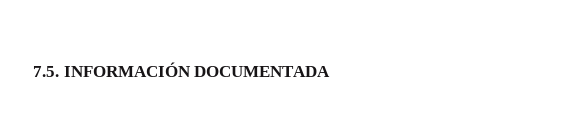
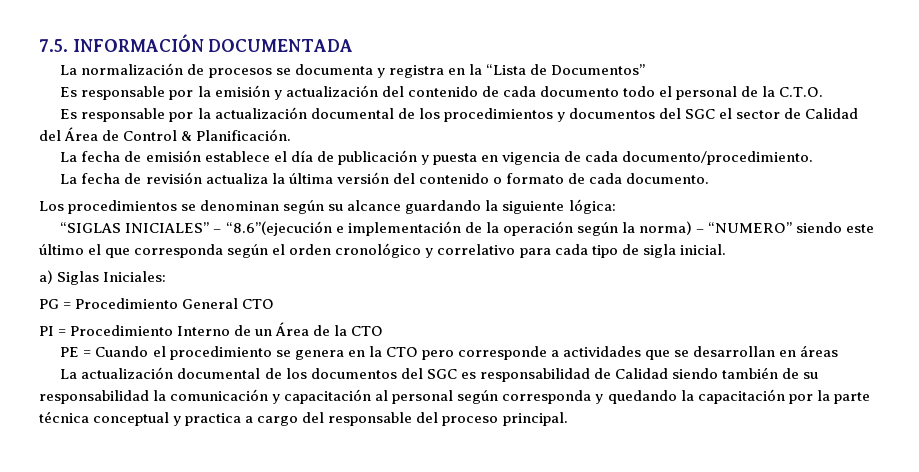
(331, 71) none -> [60,63,645,78] [60,85,824,100] [60,107,859,122] [39,127,292,141] [60,150,814,165] [60,172,710,184] [39,199,616,214] [60,221,875,236] [39,243,726,258] [39,270,167,285] [39,298,275,309] [39,322,384,336] [60,345,839,360] [60,367,819,382] [39,389,870,404] [39,411,568,426] // La normalización de procesos se documenta y registra en la “Lista de Documentos” // Es responsable por la emisión y actualización del contenido de cada documento todo el personal de la C.T.O. // Es responsable por la actualización documental de los procedimientos y documentos del SGC el sector de Calidad del Área de Control & Planificación. // La fecha de emisión establece el día de publicación y puesta en vigencia de cada documento/procedimiento. // La fecha de revisión actualiza la última versión del contenido o formato de cada documento. // Los procedimientos se denominan según su alcance guardando la siguiente lógica: // “SIGLAS INICIALES” – “8.6”(ejecución e implementación de la operación según la norma) – “NUMERO” siendo este último el que corresponda según el orden cronológico y correlativo para cada tipo de sigla inicial. // a) Siglas Iniciales: // PG = Procedimiento General CTO // PI = Procedimiento Interno de un Área de la CTO // PE = Cuando el procedimiento se genera en la CTO pero corresponde a actividades que se desarrollan en áreas // La actualización documental de los documentos del SGC es responsabilidad de Calidad siendo también de su responsabilidad la comunicación y capacitación al personal según corresponda y quedando la capacitación por la parte técnica conceptual y practica a cargo del responsable del proceso principal.

